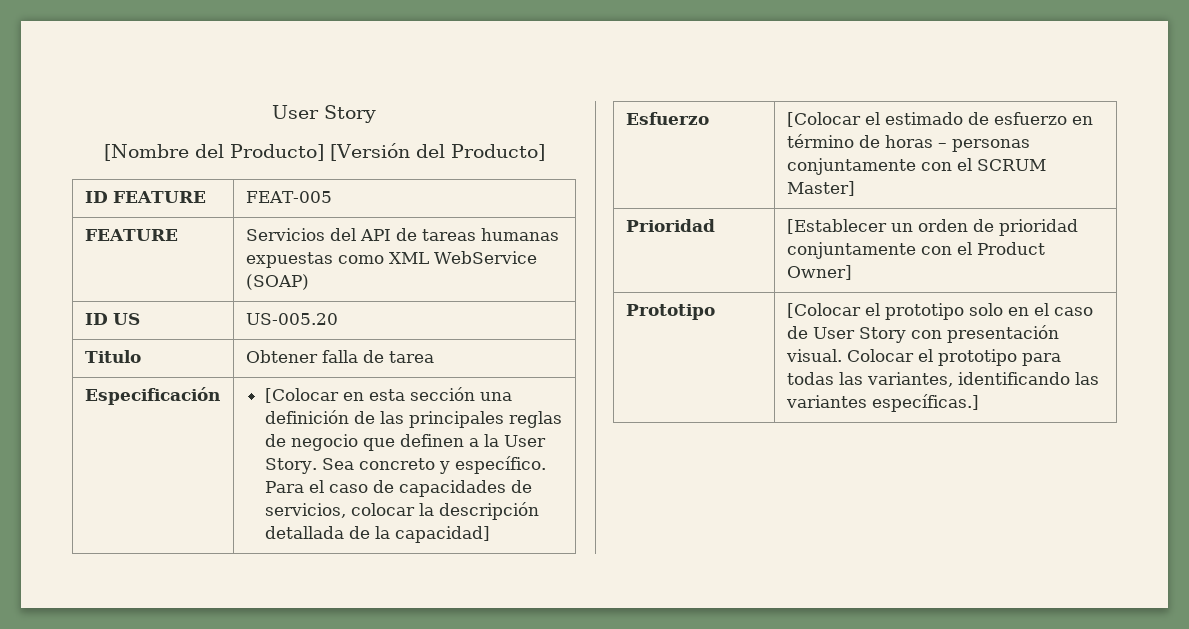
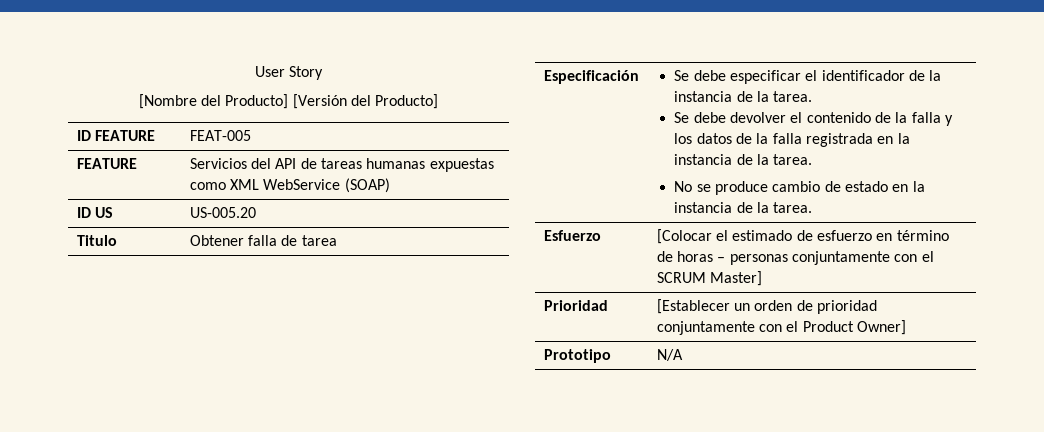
[264,387,512,403] [264,410,562,428] [264,434,546,451] [264,456,546,474] [264,480,532,497] [264,502,539,520] [264,526,490,543] [Colocar en esta sección una definición de las principales reglas de negocio que definen a la User Story. Sea concreto y específico. Para el caso de capacidades de servicios, colocar la descripción detallada de la capacidad] -> [674,70,942,84] [674,91,813,102] [674,112,953,126] [674,133,910,147] [674,154,813,165] [674,181,925,195] [674,202,813,213] Se debe especificar el identificador de la instancia de la tarea. // Se debe devolver el contenido de la falla y los datos de la falla registrada en la instancia de la tarea. // No se produce cambio de estado en la instancia de la tarea.
[786,303,1093,320] [786,325,1059,343] [785,349,1061,366] [786,372,1099,387] [785,394,979,412] [Colocar el prototipo solo en el caso de User Story con presentación visual. Colocar el prototipo para todas las variantes, identificando las variantes específicas.] -> [656,349,683,361] N/A

